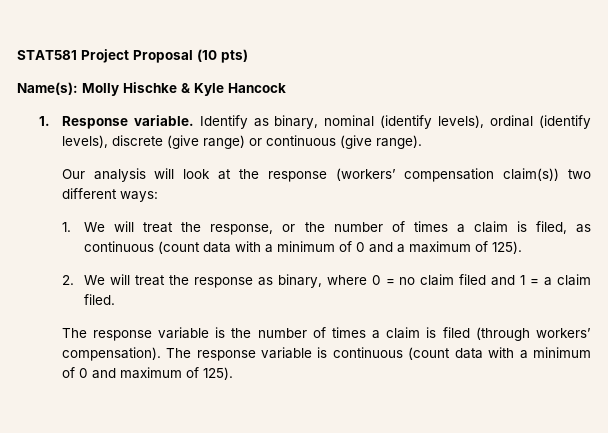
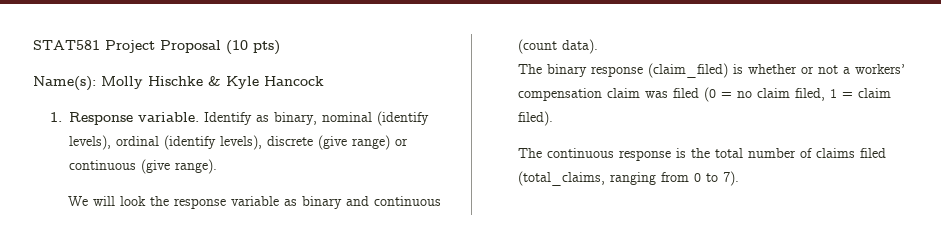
[61,168,146,182] Our analysis -> [67,196,88,206] We
[218,168,592,182] [61,188,158,202] [61,221,592,235] [84,241,523,254] [61,274,592,288] [84,294,116,305] [61,327,210,341] at the response (workers’ compensation claim(s)) two different ways: // 1. We will treat the response, or the number of times a claim is filed, as continuous (count data with a minimum of 0 and a maximum of 125). // 2. We will treat the response as binary, where 0 = no claim filed and 1 = a claim filed. // The response variable -> [149,196,441,209] [517,39,598,54] [517,63,905,78] [517,87,891,102] [517,111,553,126] [517,148,671,161] the response variable as binary and continuous (count data). // The binary response (claim_filed) is whether or not a workers’ compensation claim was filed (0 = no claim filed, 1 = claim filed). // The continuous response
[257,327,592,341] [61,347,591,361] [61,367,233,380] number of times a claim is filed (through workers’ compensation). The response variable is continuous (count data with a minimum of 0 and maximum of 125). -> [714,148,886,158] [517,171,739,186] total number of claims filed (total_claims, ranging from 0 to 7).

